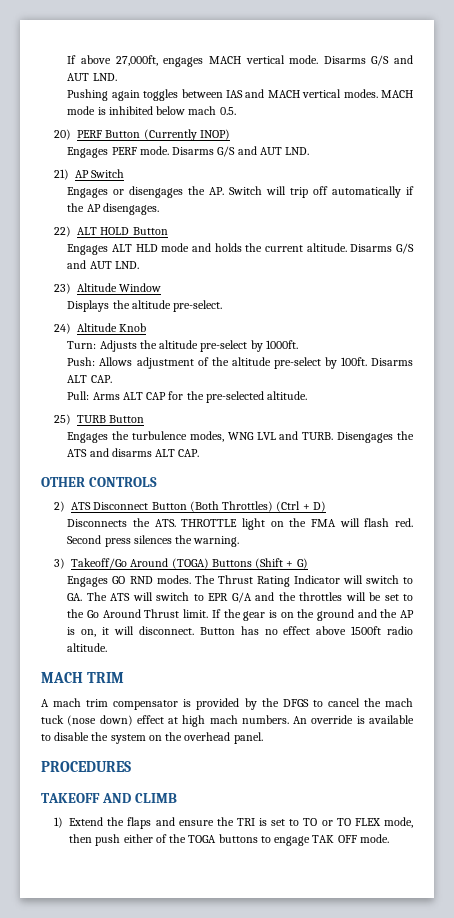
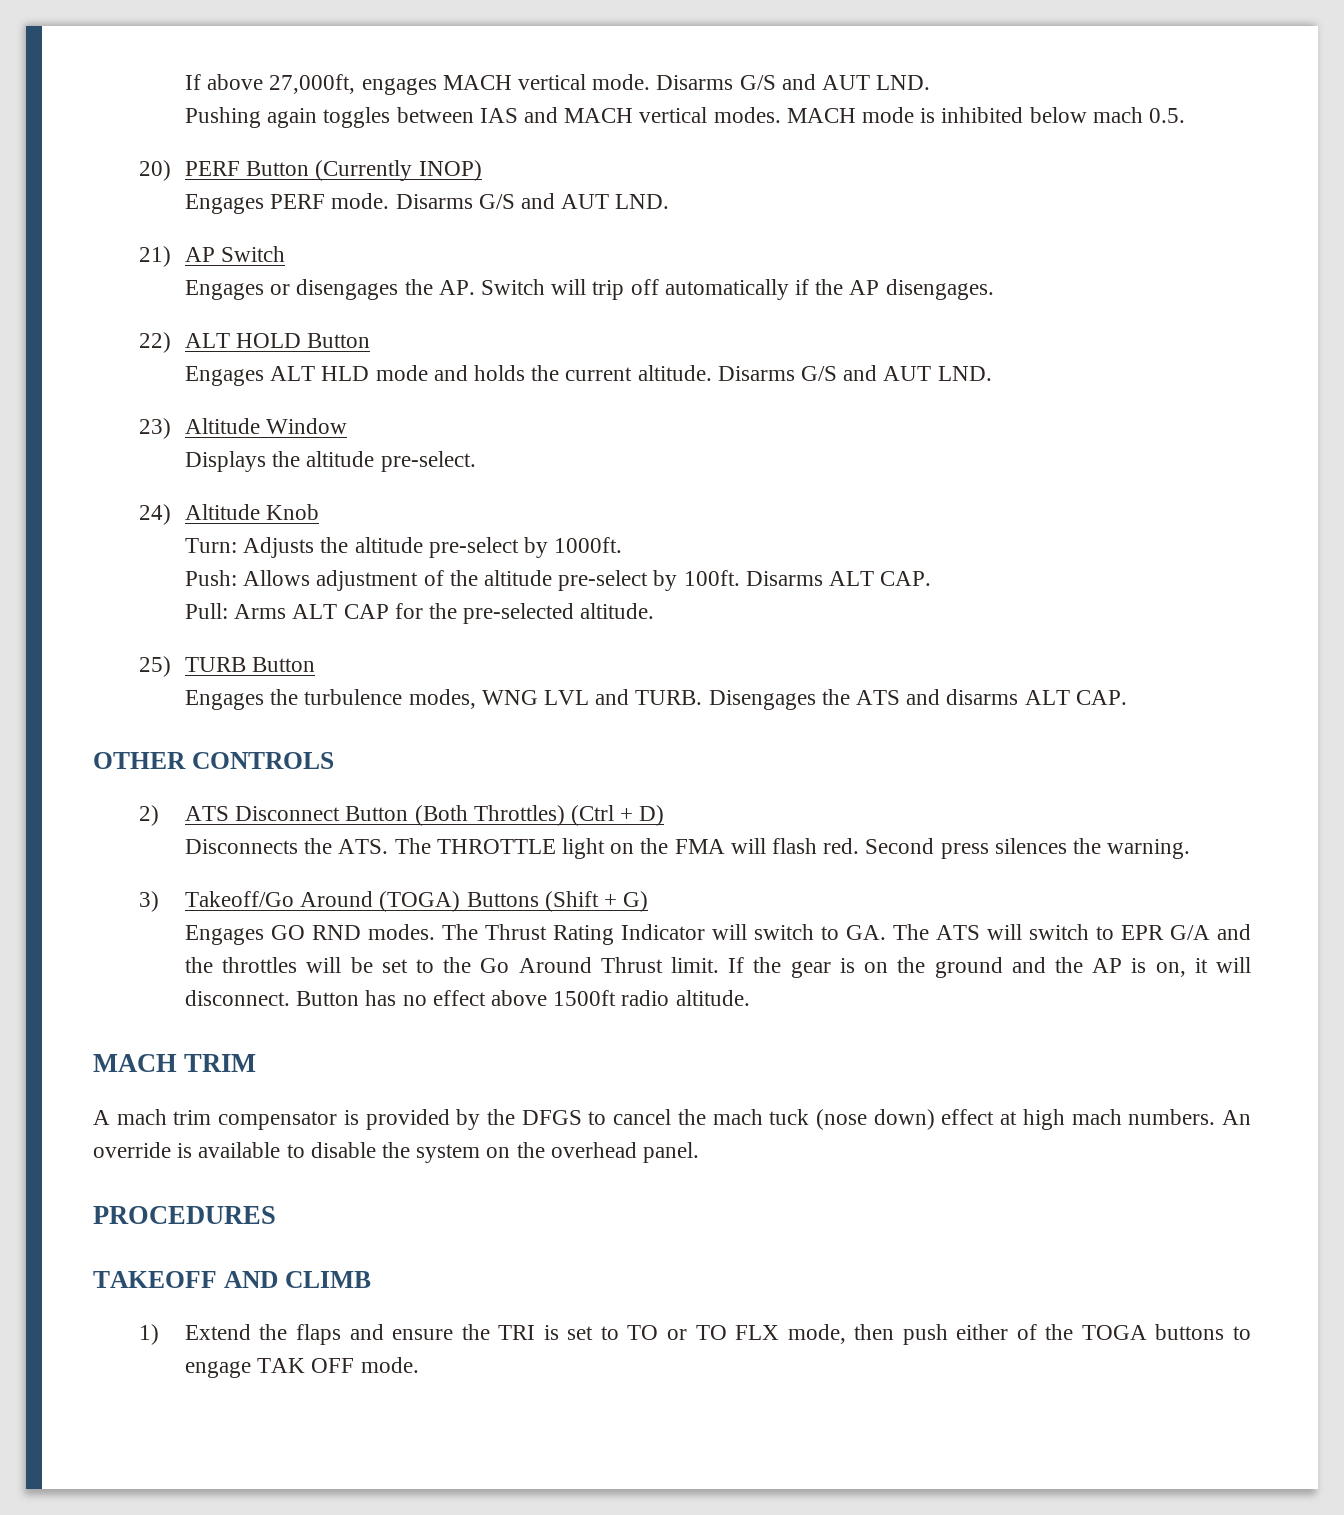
(176, 523) none -> [394,838,431,854] The
[354,818,381,826] FLEX -> [735,1325,780,1340] FLX

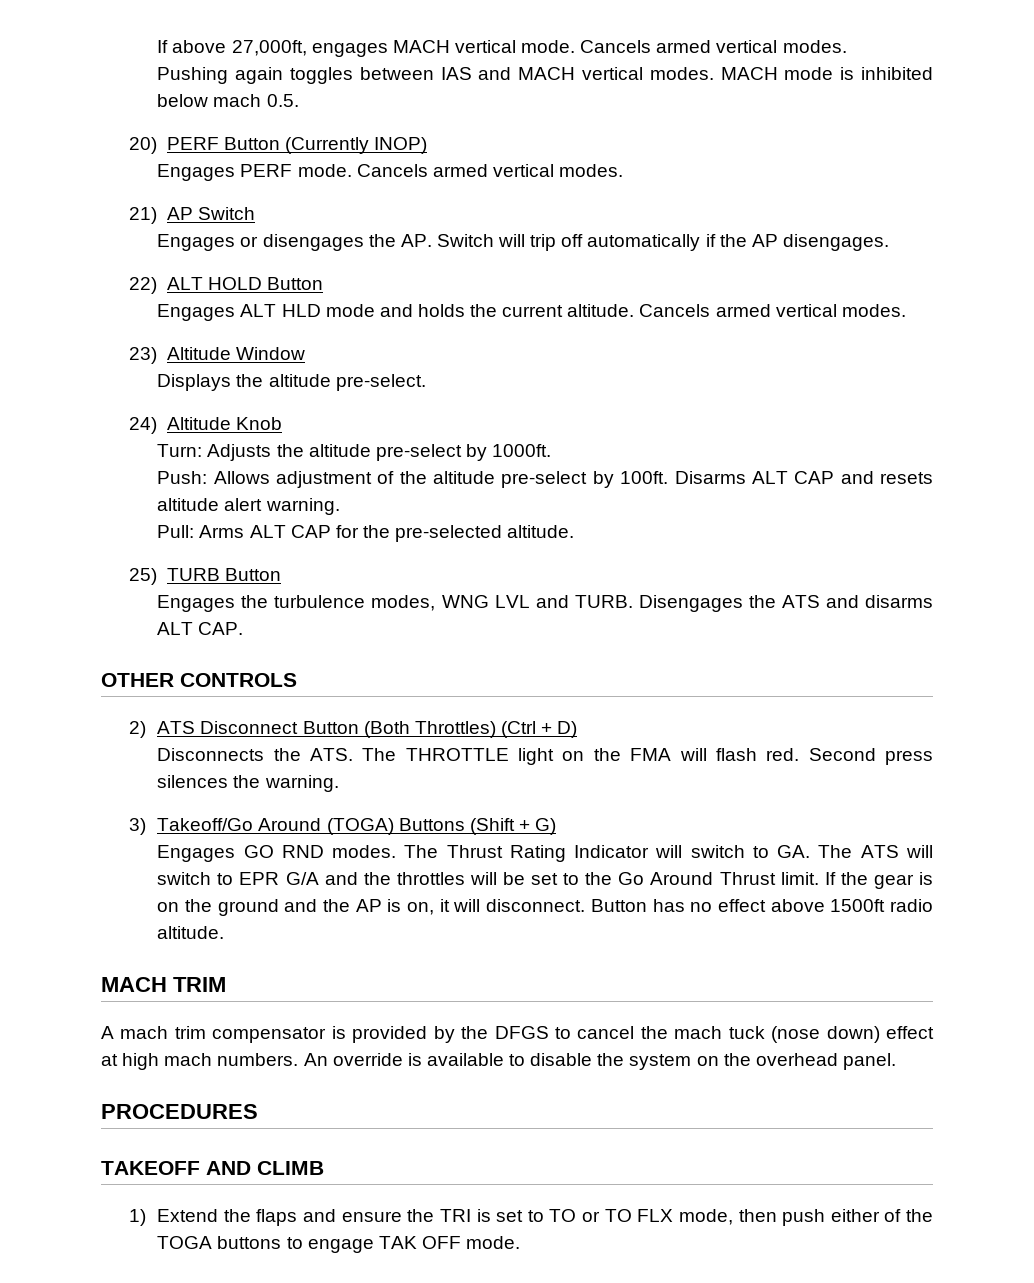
[656,74,931,90] Disarms G/S and AUT LND. -> [580,40,847,53] Cancels armed vertical modes.
[395,193,670,209] Disarms G/S and AUT LND. -> [356,164,624,177] Cancels armed vertical modes.
[717,365,992,381] Disarms G/S and AUT LND. -> [639,304,906,317] Cancels armed vertical modes.
[880,571,932,586] CAP. -> [794,471,933,484] [157,498,340,515] CAP and resets altitude alert warning.

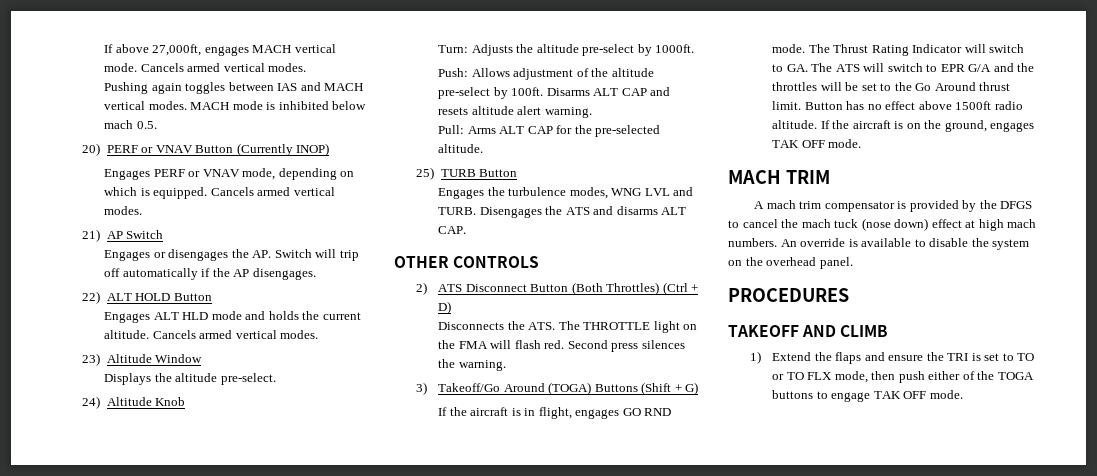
(219, 143) none -> [141,145,193,153] or VNAV
[297,164,352,177] mode. -> [188,168,355,180] [104,187,208,199] or VNAV mode, depending on which is equipped.
[157,845,236,862] Engages -> [438,407,620,419] If the aircraft is in flight, engages
[332,845,397,858] modes. -> [772,44,806,53] mode.
[719,872,933,889] [157,899,586,916] Thrust limit. If the gear is on the ground and the AP is on, it will disconnect. -> [979,82,1011,91] [772,101,802,110] thrust limit.
(225, 932) none -> [820,120,1035,132] [772,139,862,148] If the aircraft is on the ground, engages TAK OFF mode.

